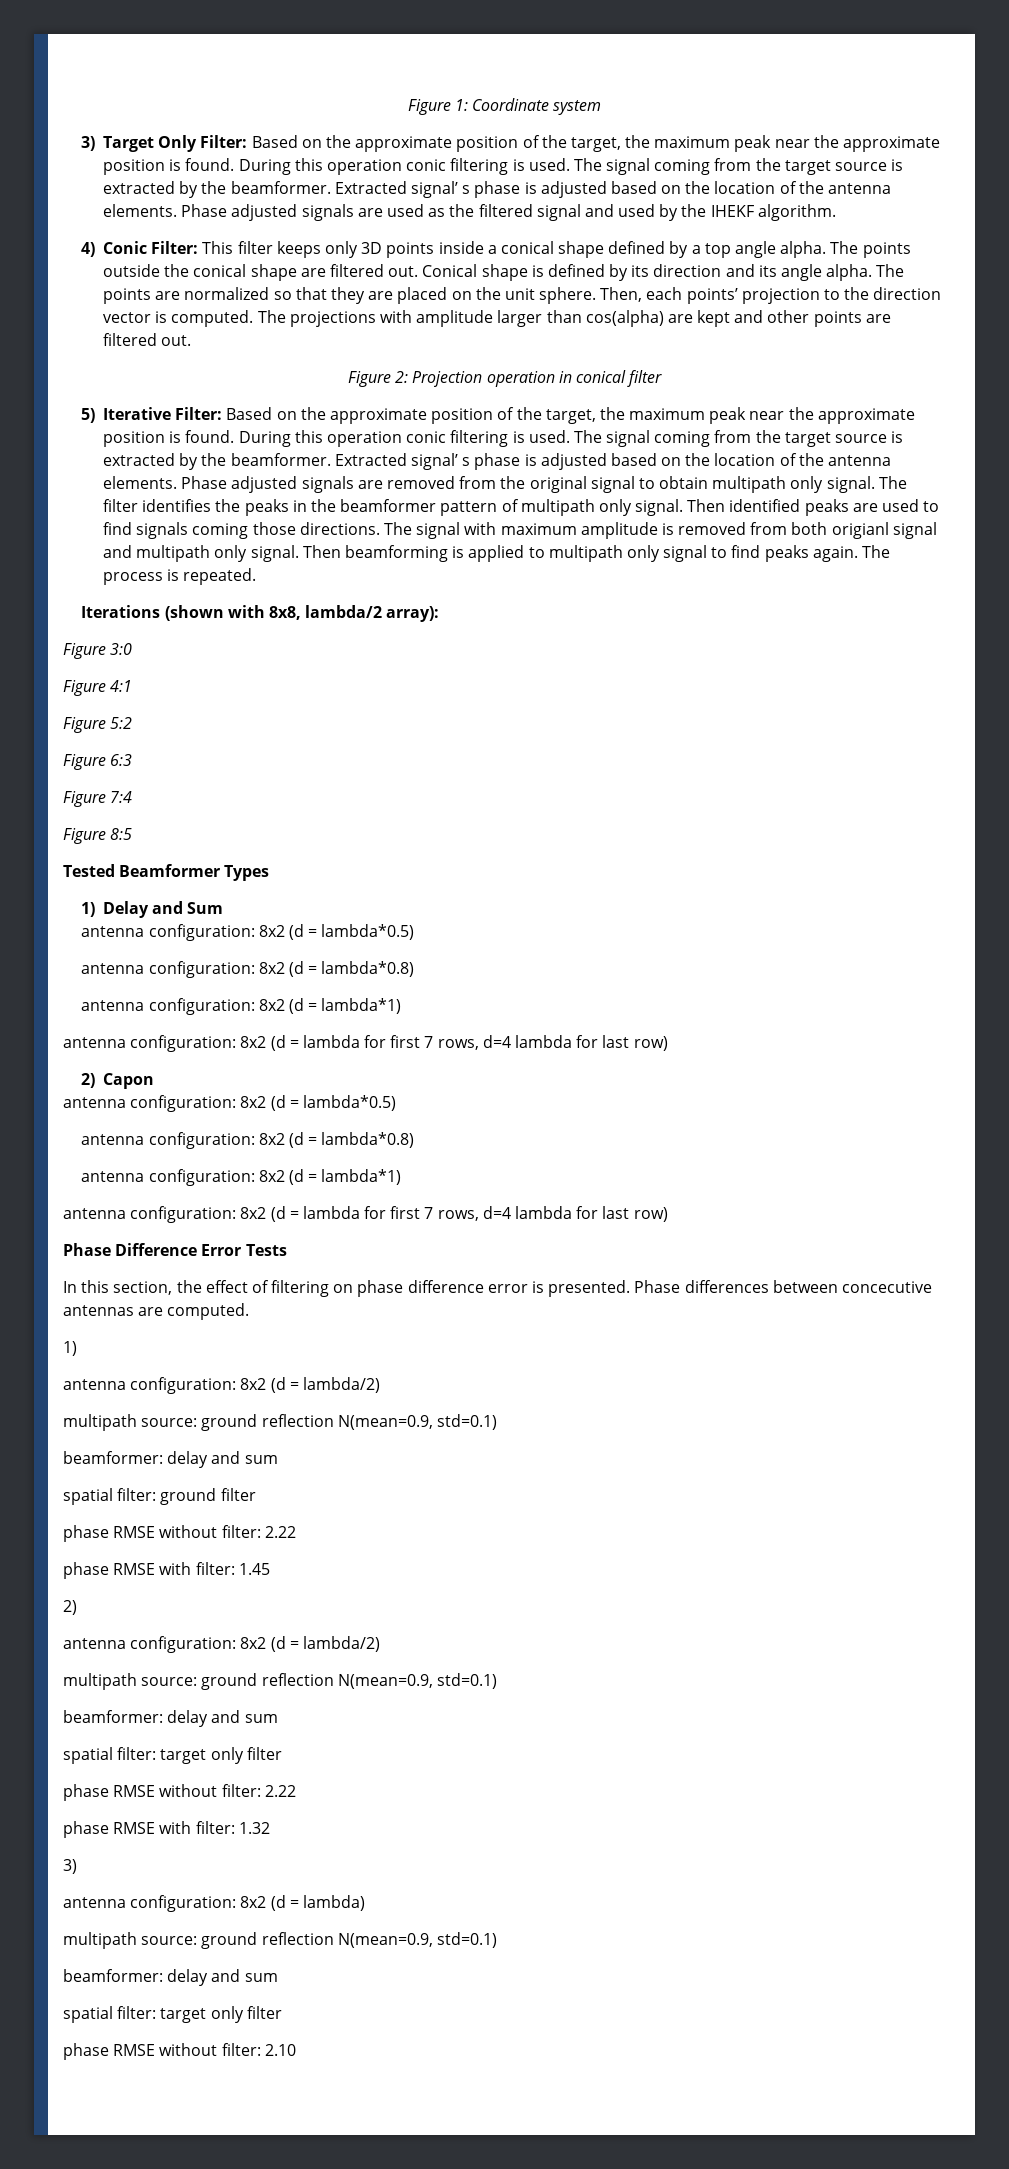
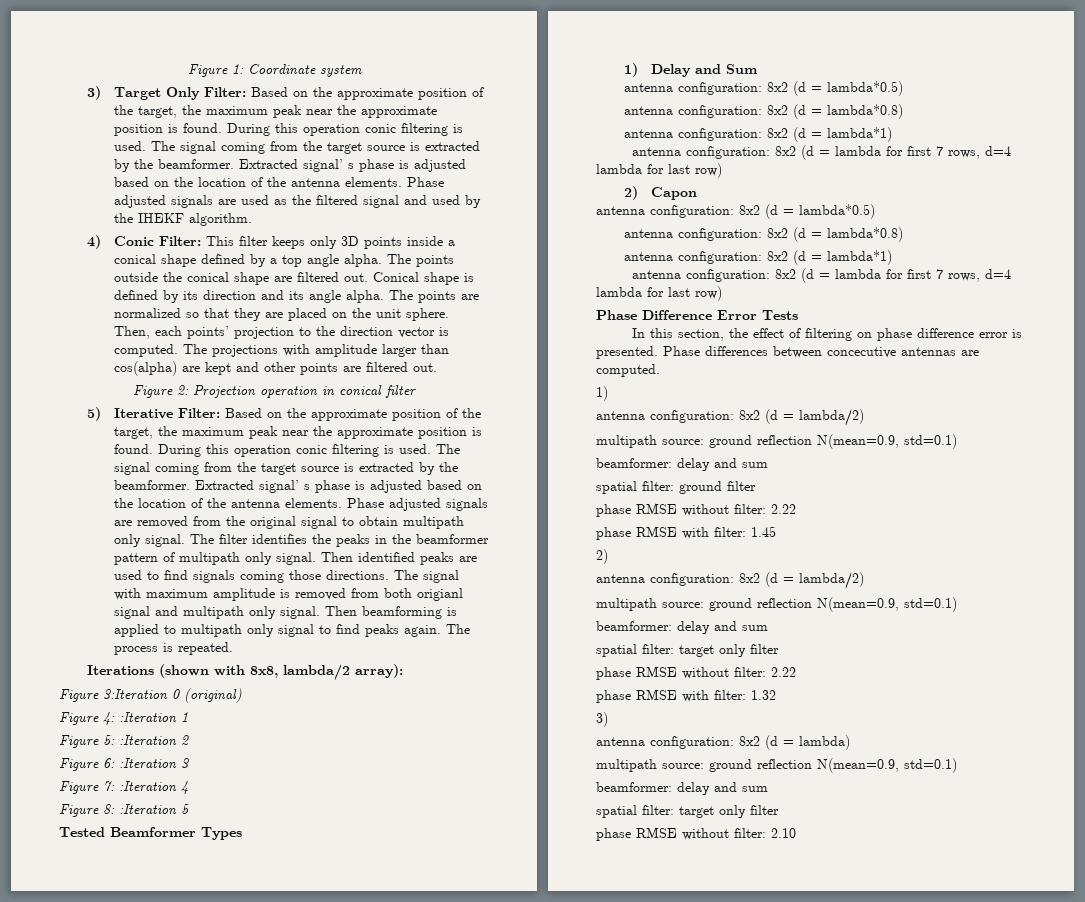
[110,643,133,655] [63,680,133,696] [63,717,133,733] [63,754,133,770] [63,791,133,807] [63,828,133,844] 3:0 // Figure 4:1 // Figure 5:2 // Figure 6:3 // Figure 7:4 // Figure 8:5 -> [103,688,242,703] [59,712,188,725] [59,735,189,748] [59,758,189,771] [59,781,188,794] [59,804,189,817] 3:Iteration 0 (original) // Figure 4: :Iteration 1 // Figure 5: :Iteration 2 // Figure 6: :Iteration 3 // Figure 7: :Iteration 4 // Figure 8: :Iteration 5

